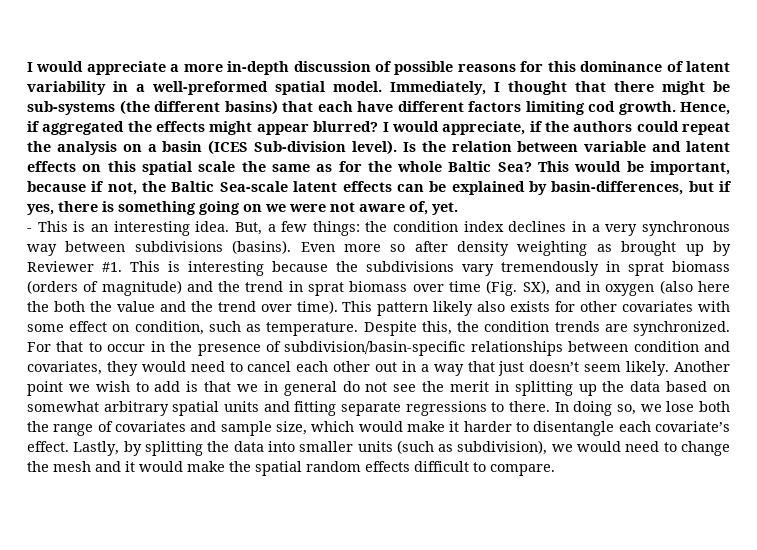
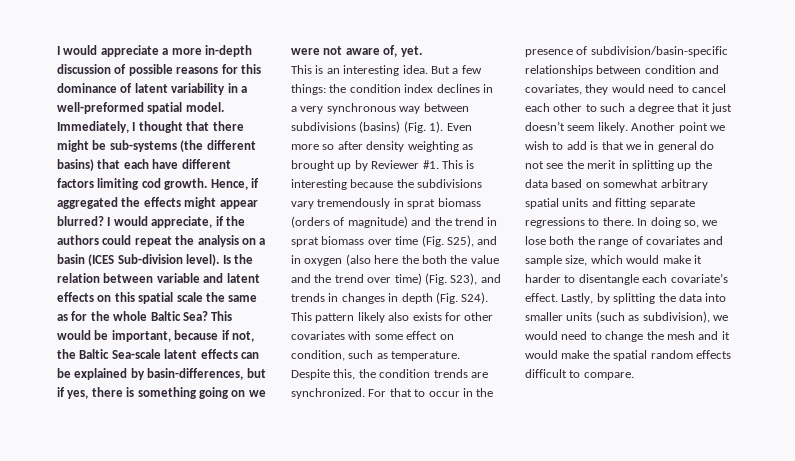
[27,228,32,232] - -> (422, 51) none
[234,222,262,235] But, -> [430,66,450,74] But
[232,240,292,254] (basins). -> [359,121,444,133] (basins) (Fig. 1).
[522,280,550,295] SX), -> [446,235,474,247] S25),
[296,300,338,314] time). -> [394,273,501,285] [291,292,489,304] time) (Fig. S23), and trends in changes in depth (Fig. S24).
[375,361,495,376] out in a way that -> [585,103,710,114] to such a degree that it

